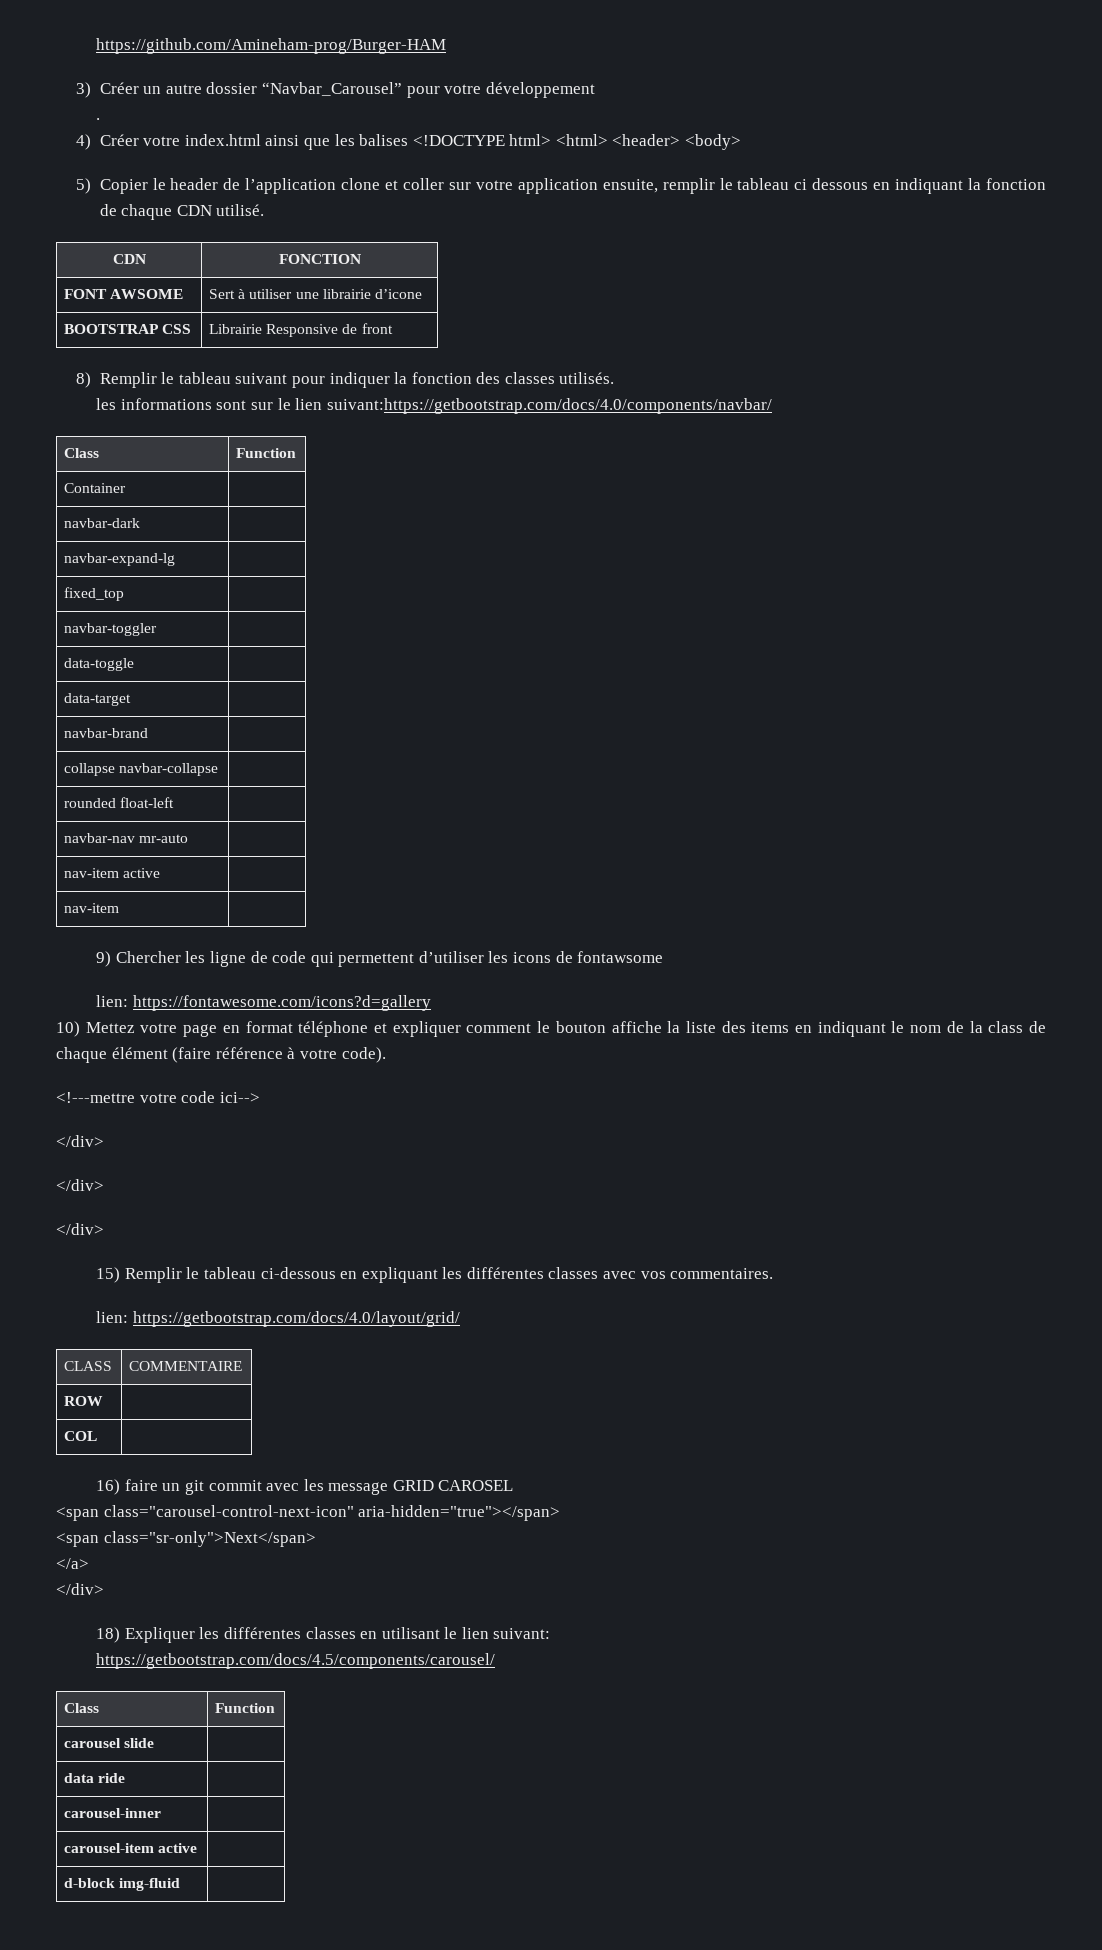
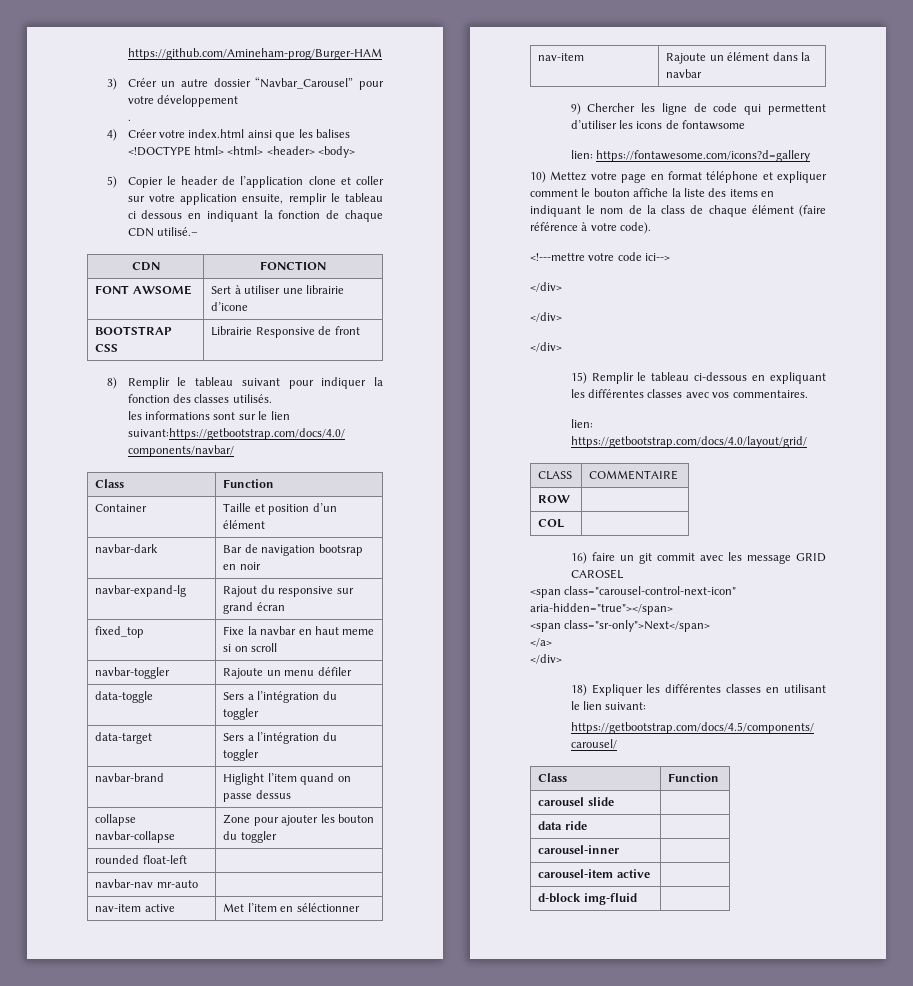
[216,204,265,216] utilisé. -> [157,227,199,236] utilisé.–
[64,518,141,528] [64,553,176,566] [64,587,125,601] [64,623,158,636] [64,658,135,671] [64,693,132,706] [64,728,149,738] [64,763,219,776] // navbar-dark | // navbar-expand-lg | // fixed_top | // navbar-toggler | // data-toggle | // data-target | // navbar-brand | // collapse navbar-collapse | -> [223,503,337,515] [223,520,266,529] [95,544,159,553] [223,544,363,556] [223,562,261,570] [95,585,187,597] [223,585,354,597] [223,602,285,614] [95,626,145,638] [223,626,375,635] [223,643,278,652] [95,667,171,679] [223,667,352,679] [95,691,154,703] [223,691,337,703] [223,708,260,720] [95,732,153,744] [223,732,337,744] [223,749,260,761] [95,773,165,782] [223,773,351,785] [223,790,291,802] [95,814,137,826] [95,831,176,843] [223,814,374,826] [223,831,277,843] Taille et position d’un élément // navbar-dark | Bar de navigation bootsrap en noir // navbar-expand-lg | Rajout du responsive sur grand écran // fixed_top | Fixe la navbar en haut meme si on scroll // navbar-toggler | Rajoute un menu défiler // data-toggle | Sers a l’intégration du toggler // data-target | Sers a l’intégration du toggler // navbar-brand | Higlight l’item quand on passe dessus // collapse navbar-collapse | Zone pour ajouter les bouton du toggler
[64,903,120,913] // nav-item | -> [223,903,360,912] [538,53,585,61] [666,52,810,64] [666,69,703,78] Met l’item en séléctionner // nav-item | Rajoute un élément dans la navbar

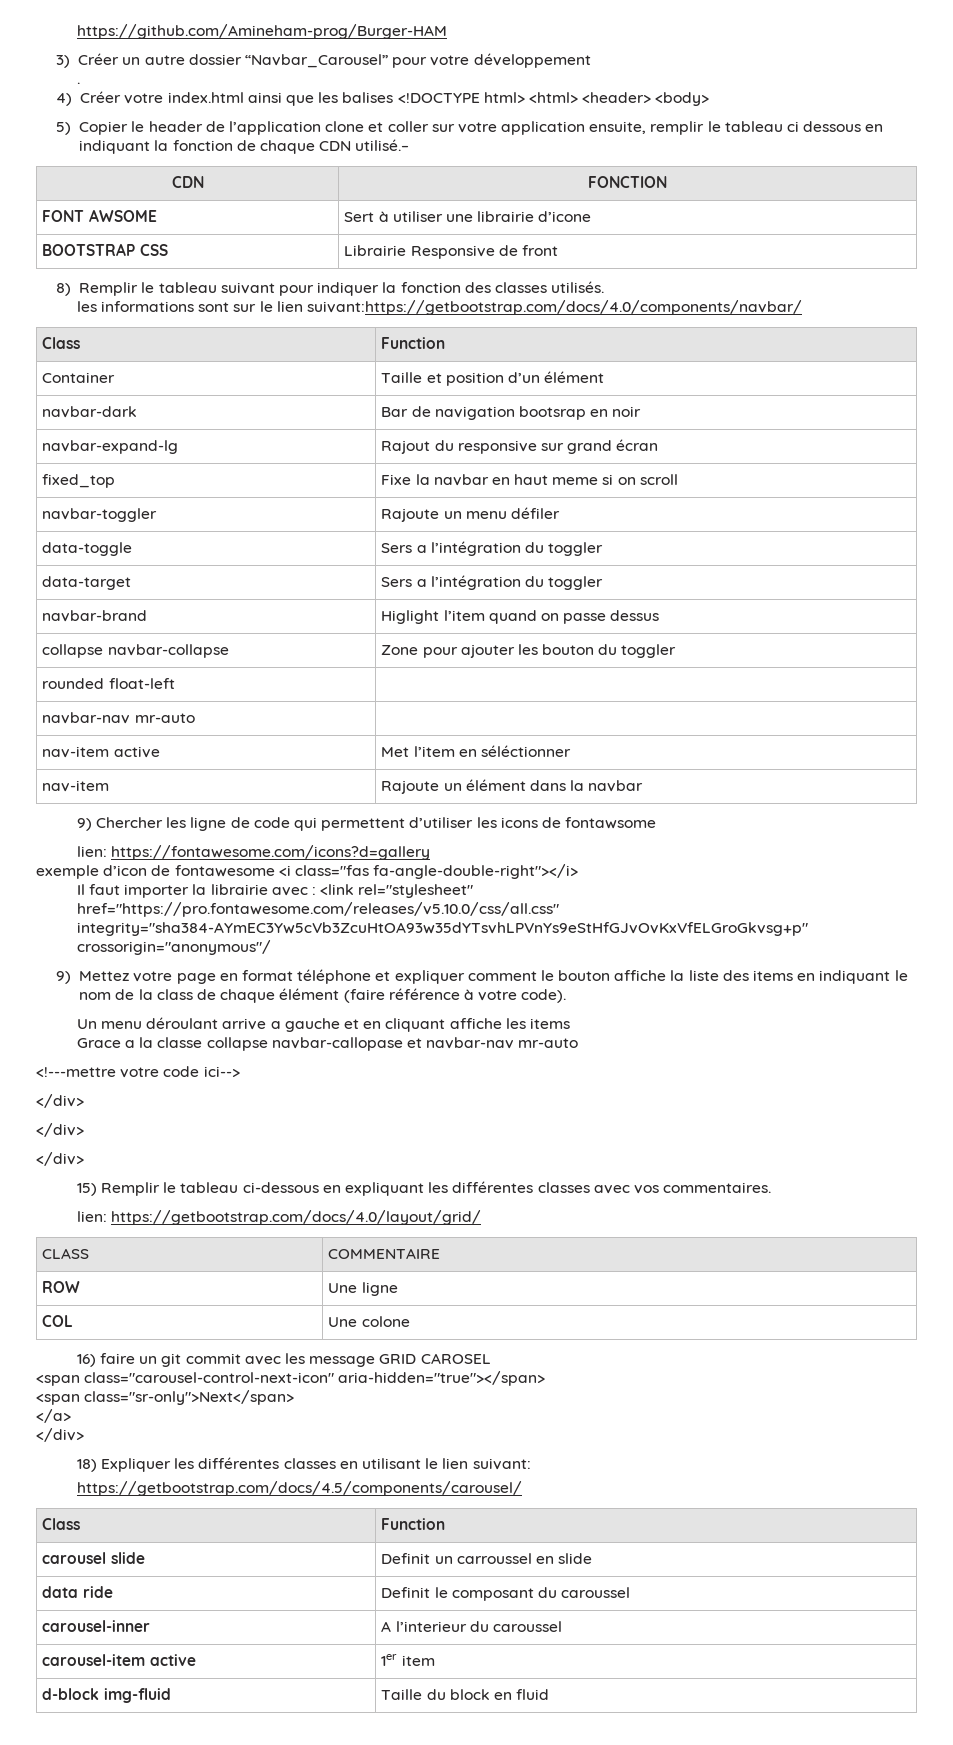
[530,171,546,183] 10) -> [36,864,579,879] [76,884,474,898] [76,902,559,917] [76,922,808,936] [76,940,271,955] [56,971,72,984] exemple d’icon de fontawesome <i class="fas fa-angle-double-right"></i> // Il faut importer la librairie avec : <link rel="stylesheet" href="https://pro.fontawesome.com/releases/v5.10.0/css/all.css" integrity="sha384-AYmEC3Yw5cVb3ZcuHtOA93w35dYTsvhLPVnYs9eStHfGJvOvKxVfELGroGkvsg+p" crossorigin="anonymous"/ // 9)
(652, 228) none -> [76,1017,570,1032] [76,1037,579,1051] // Un menu déroulant arrive a gauche et en cliquant affiche les items // Grace a la classe collapse navbar-callopase et navbar-nav mr-auto
(571, 499) none -> [328,1282,398,1296] Une ligne
(565, 523) none -> [328,1316,410,1327] Une colone
[538,821,587,830] [538,845,620,854] // data ride | // carousel-inner | -> [381,1553,593,1564] [42,1586,113,1598] [381,1587,631,1601] [42,1620,151,1632] [381,1621,562,1632] Definit un carroussel en slide // data ride | Definit le composant du caroussel // carousel-inner | A l’interieur du caroussel
(650, 873) none -> [381,1654,435,1666] 1er item
(637, 899) none -> [381,1689,550,1700] Taille du block en fluid

